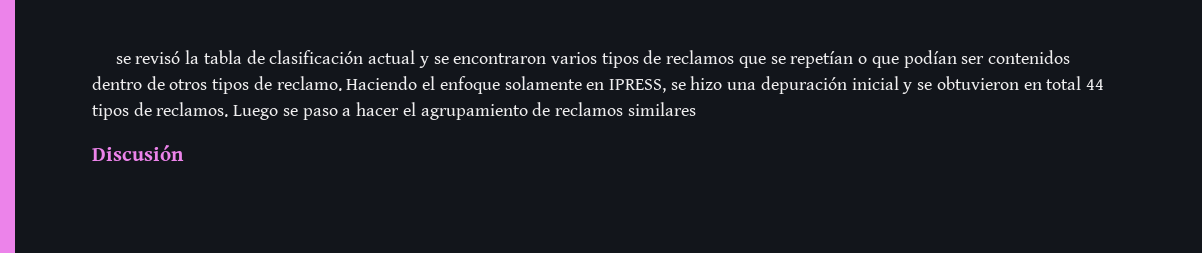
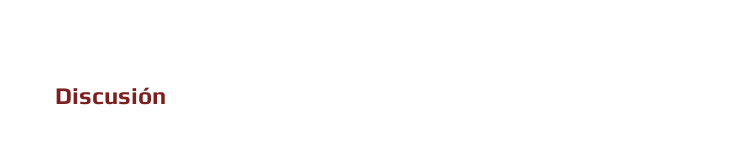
[115,50,1070,68] [92,76,1104,94] [92,102,696,120] se revisó la tabla de clasificación actual y se encontraron varios tipos de reclamos que se repetían o que podían ser contenidos dentro de otros tipos de reclamo. Haciendo el enfoque solamente en IPRESS, se hizo una depuración inicial y se obtuvieron en total 44 tipos de reclamos. Luego se paso a hacer el agrupamiento de reclamos similares // -> (55, 96) none

